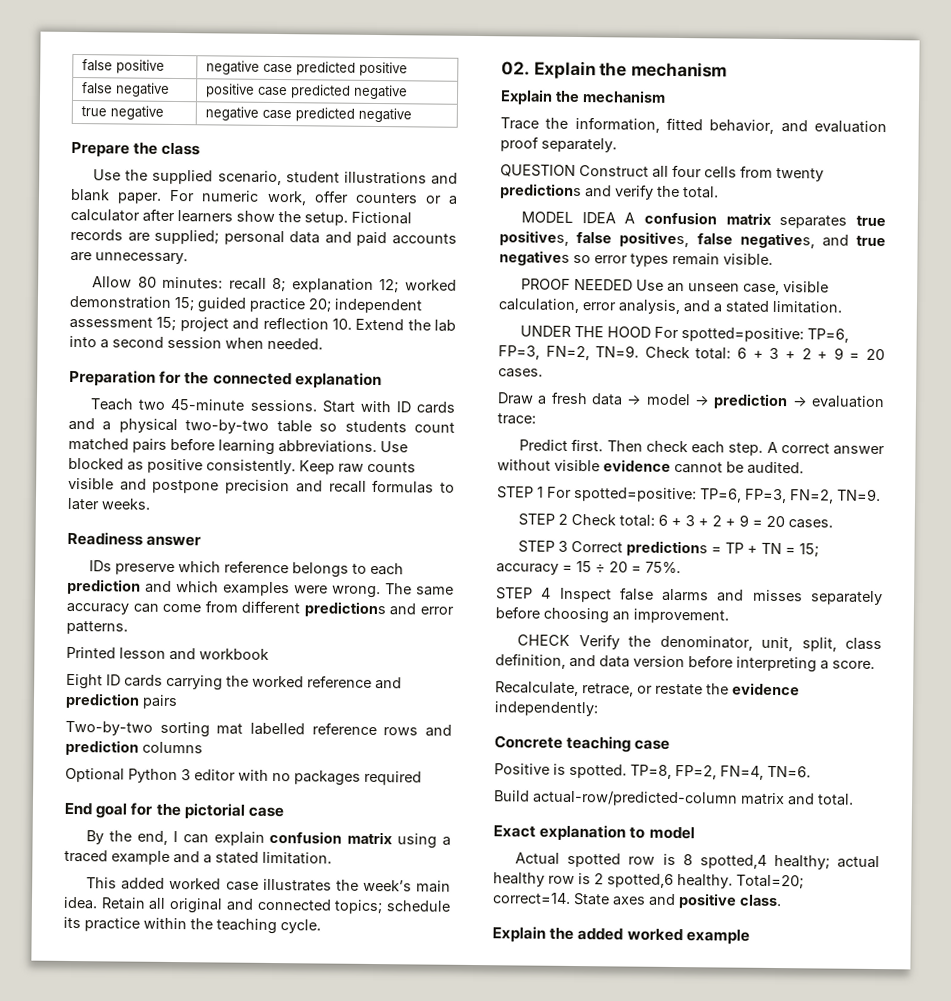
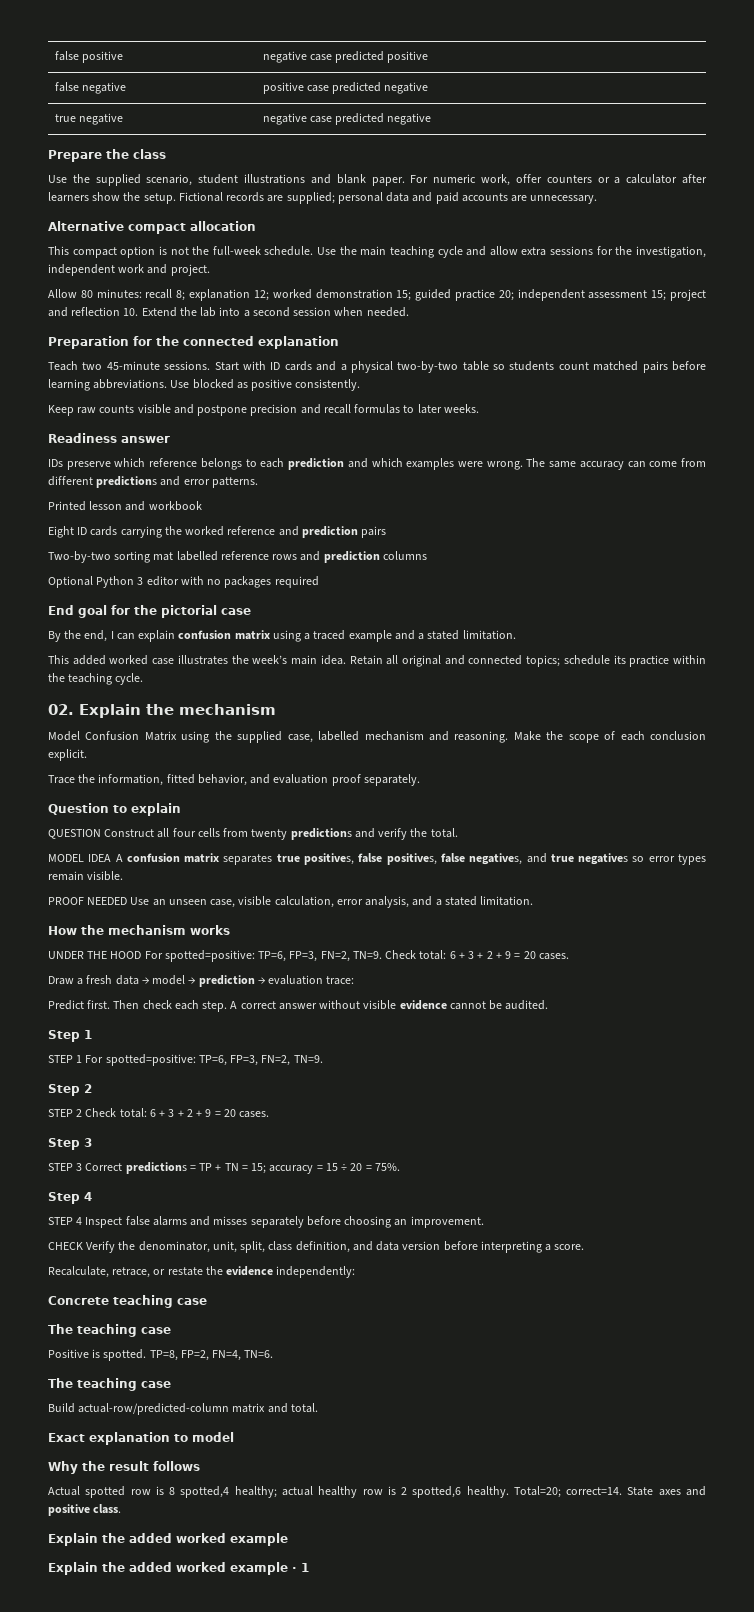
(188, 258) none -> [48,221,256,234] [48,246,707,258] [48,264,210,276] // Alternative compact allocation // This compact option is not the full-week schedule. Use the main teaching cycle and allow extra sessions for the investigation, independent work and project.
(296, 467) none -> (361, 385) //
[500,89,666,105] Explain the mechanism -> [48,731,706,743] [48,749,87,761] Model Confusion Matrix using the supplied case, labelled mechanism and reasoning. Make the scope of each conclusion explicit.
(617, 145) none -> [48,803,181,816] // Question to explain
(842, 307) none -> [48,925,230,935] // How the mechanism works
(804, 468) none -> [48,1030,92,1042] // Step 1
(881, 495) none -> [48,1084,92,1096] // Step 2
(834, 524) none -> [48,1138,92,1150] // Step 3
(681, 567) none -> [48,1192,92,1204] // Step 4
(671, 744) none -> [48,1324,171,1337] // The teaching case
(811, 771) none -> [48,1378,171,1391] // The teaching case
(695, 833) none -> [48,1461,200,1474] // Why the result follows
(750, 937) none -> [48,1562,309,1575] // Explain the added worked example · 1

